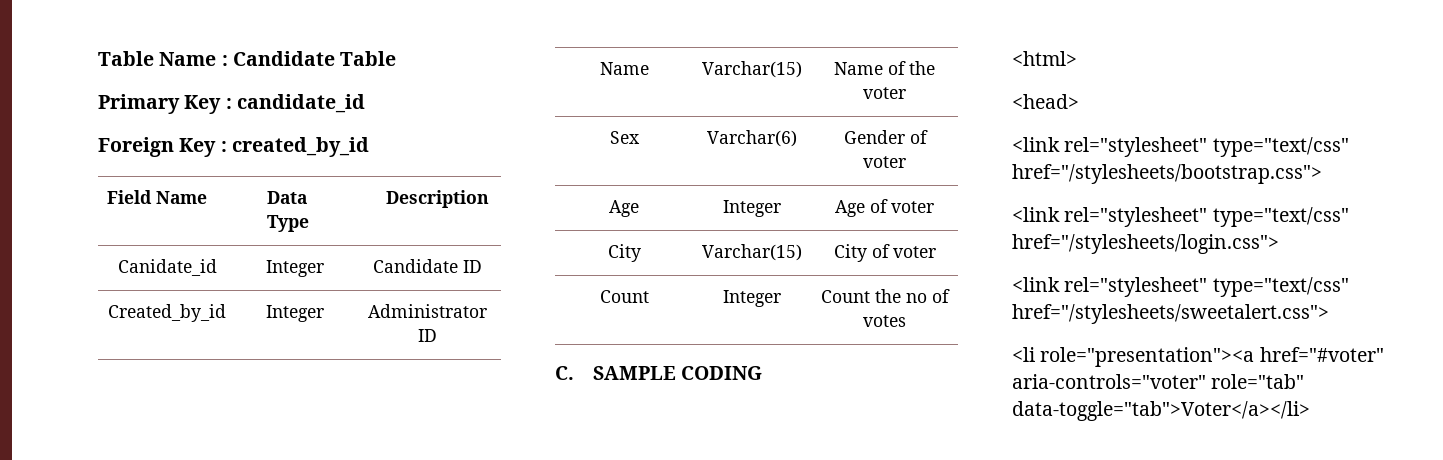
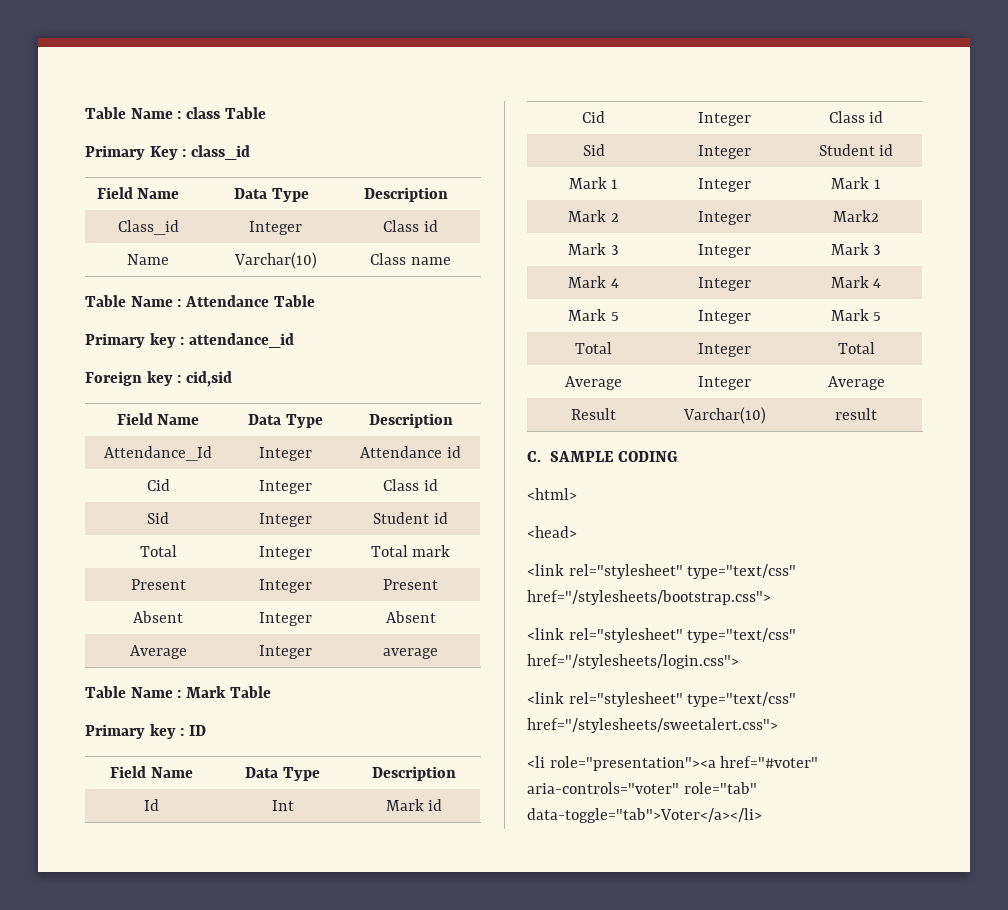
[98,51,335,66] Table Name : Candidate -> [85,107,221,119] Table Name : class
[236,94,365,113] [98,137,369,157] [107,190,208,204] [266,191,307,204] [266,215,309,232] [385,190,489,208] [117,259,217,276] [266,260,324,277] [373,259,483,273] [108,304,226,322] [266,305,324,322] [368,304,488,318] [418,329,438,342] [599,62,649,75] [702,61,802,78] [834,61,935,75] [863,87,906,99] [609,131,640,144] [707,130,797,147] [843,130,928,144] [863,156,906,168] [609,200,639,217] [723,200,781,217] [835,199,934,217] [607,244,641,262] [702,244,802,261] [833,244,936,262] [599,290,649,303] [723,290,781,307] [821,289,950,303] [863,315,906,327] candidate_id // Foreign Key : created_by_id // Field Name | Data Type | Description // Canidate_id | Integer | Candidate ID // Created_by_id | Integer | Administrator ID // Name | Varchar(15) | Name of the voter // Sex | Varchar(6) | Gender of voter // Age | Integer | Age of voter // City | Varchar(15) | City of voter // Count | Integer | Count the no of votes -> [191,145,251,160] [96,187,180,199] [233,188,309,202] [363,187,448,202] [117,220,179,235] [248,221,302,235] [383,220,438,232] [127,254,169,265] [233,252,317,269] [370,253,451,265] [85,295,315,307] [85,333,295,348] [85,371,233,387] [116,413,200,425] [248,414,323,428] [368,413,453,428] [104,446,212,461] [259,447,312,461] [360,446,461,458] [146,479,170,491] [259,480,312,494] [383,479,438,491] [147,512,169,524] [259,513,312,527] [373,512,448,524] [139,545,177,557] [259,546,312,560] [370,545,451,557] [130,579,186,590] [259,579,312,593] [383,579,438,590] [133,611,183,623] [259,612,312,626] [385,611,436,623] [129,645,187,659] [259,645,312,659] [383,648,438,659] [85,686,271,698] [85,724,207,739] [110,766,193,778] [245,767,320,781] [372,766,456,781] [144,799,159,811] [271,800,294,811] [385,799,443,811] [582,111,605,123] [698,112,751,126] [828,111,884,123] [582,144,605,156] [698,145,751,159] [818,144,894,156] [568,177,619,189] [698,178,751,192] [831,177,881,189] [568,210,619,222] [698,211,751,225] [833,210,879,222] [568,243,619,255] [698,244,751,258] [830,243,882,255] [568,276,619,288] [698,277,751,291] [830,276,882,288] [568,309,619,321] [698,310,751,324] [830,309,882,321] [575,342,612,354] [698,343,751,357] [837,342,875,354] [565,376,622,390] [698,376,751,390] [827,376,885,390] [571,408,616,420] [682,407,766,424] [835,408,877,420] class_id // Field Name | Data Type | Description // Class_id | Integer | Class id // Name | Varchar(10) | Class name // Table Name : Attendance Table // Primary key : attendance_id // Foreign key : cid,sid // Field Name | Data Type | Description // Attendance_Id | Integer | Attendance id // Cid | Integer | Class id // Sid | Integer | Student id // Total | Integer | Total mark // Present | Integer | Present // Absent | Integer | Absent // Average | Integer | average // Table Name : Mark Table // Primary key : ID // Field Name | Data Type | Description // Id | Int | Mark id // Cid | Integer | Class id // Sid | Integer | Student id // Mark 1 | Integer | Mark 1 // Mark 2 | Integer | Mark2 // Mark 3 | Integer | Mark 3 // Mark 4 | Integer | Mark 4 // Mark 5 | Integer | Mark 5 // Total | Integer | Total // Average | Integer | Average // Result | Varchar(10) | result

